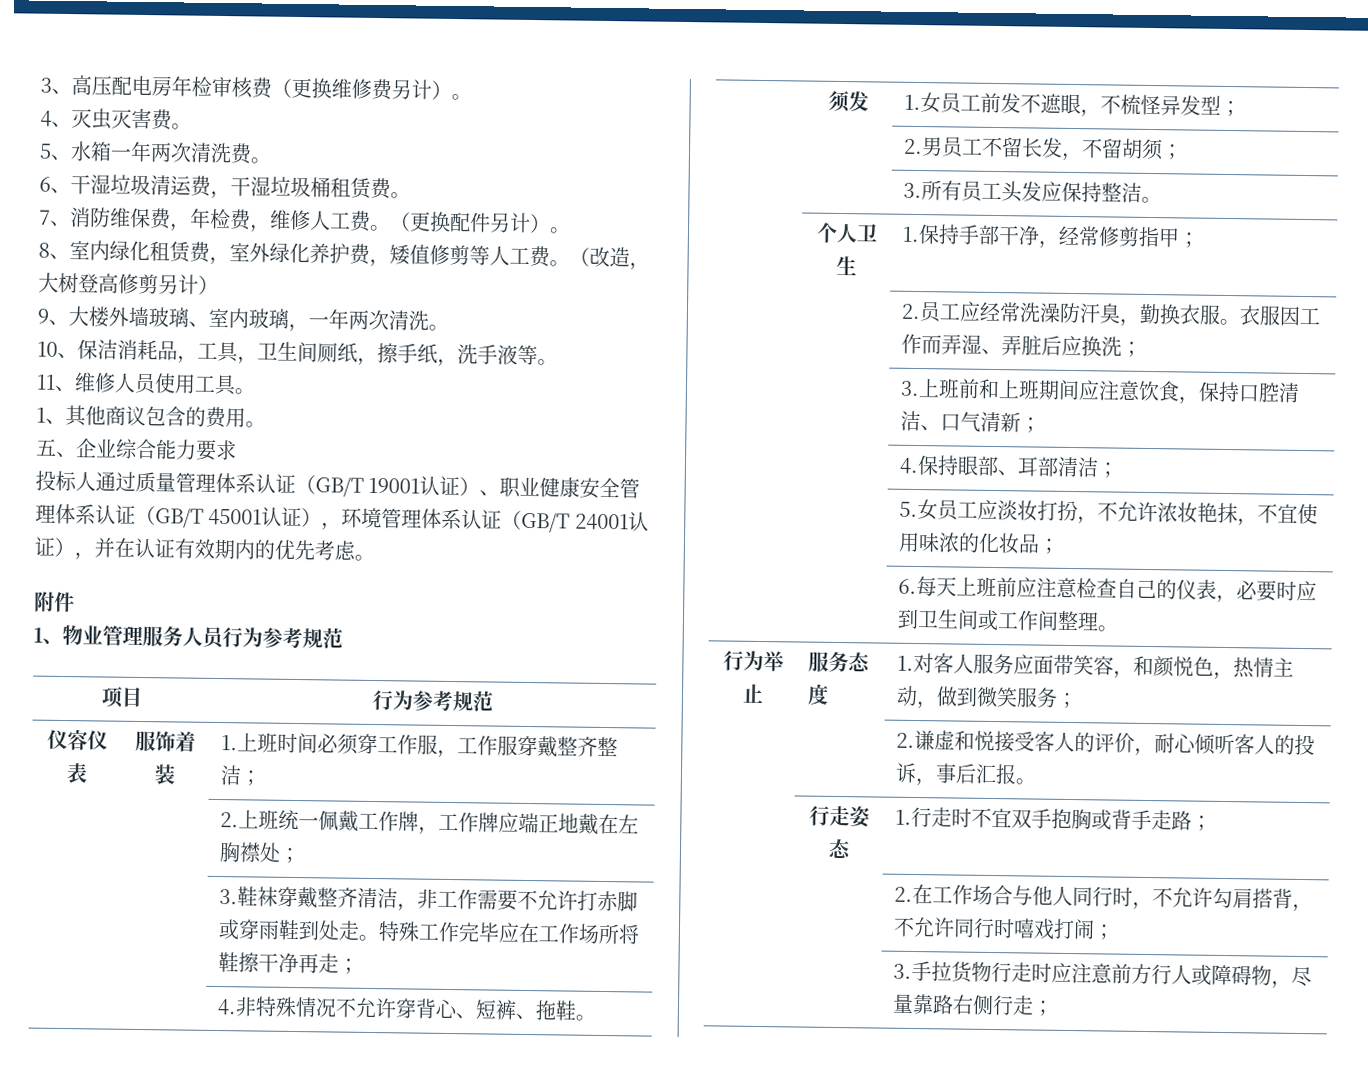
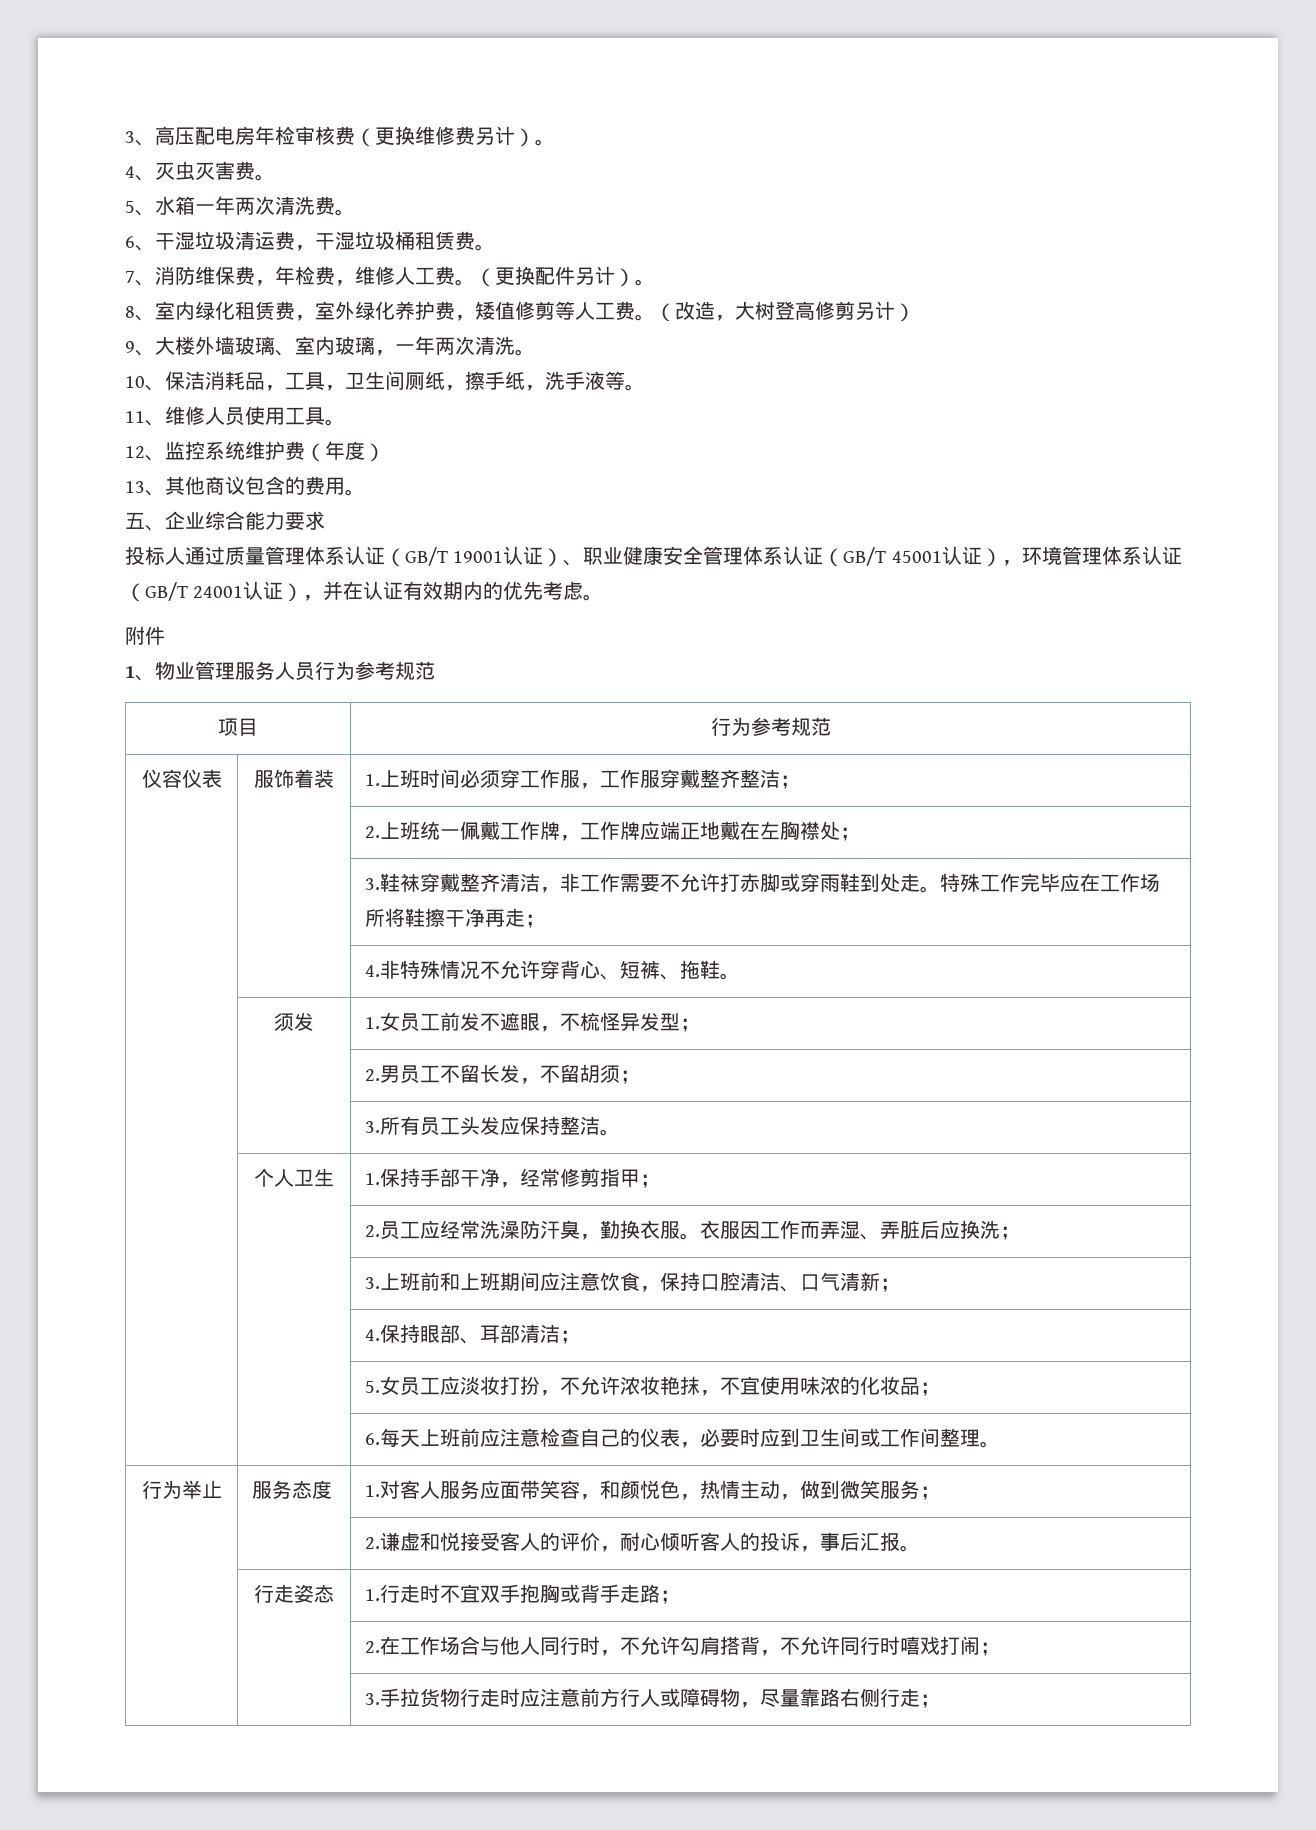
[36,407,46,423] 1 -> [125,441,385,462] [125,481,145,493] 12、监控系统维护费（年度） // 13

